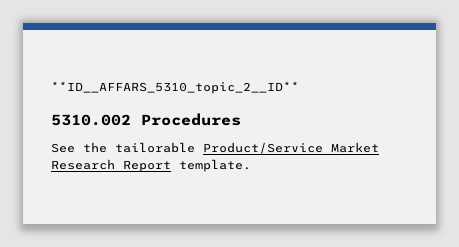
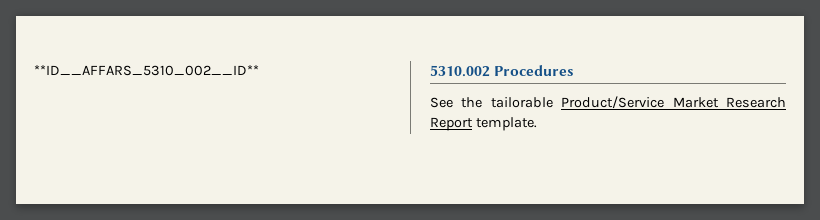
[51,81,299,94] **ID__AFFARS_5310_topic_2__ID** -> [34,65,259,76] **ID__AFFARS_5310_002__ID**

